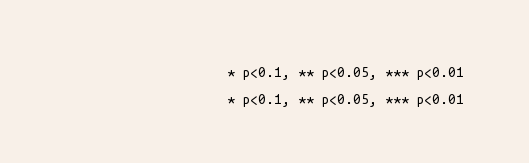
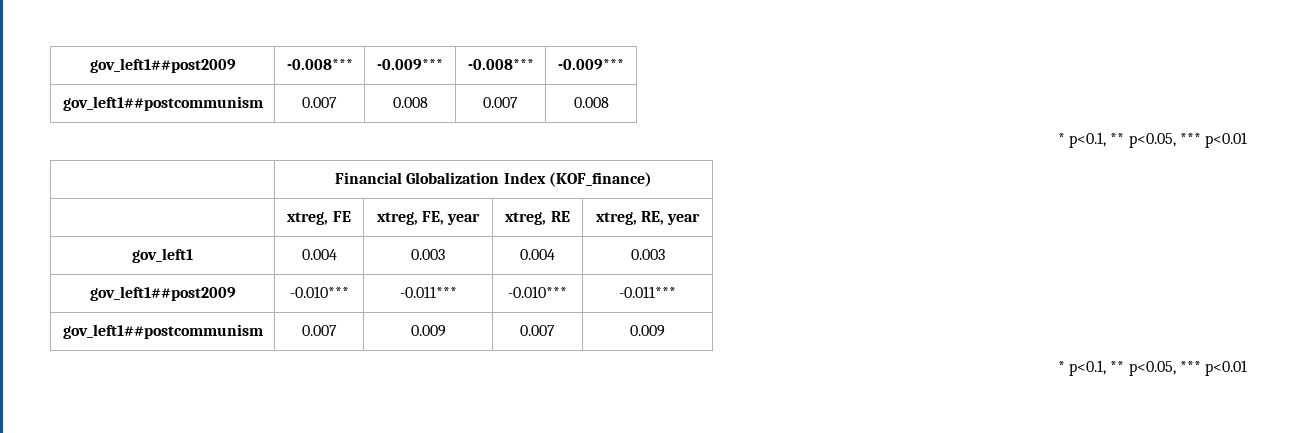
[227,67,464,80] [227,94,464,107] * p<0.1, ** p<0.05, *** p<0.01 // * p<0.1, ** p<0.05, *** p<0.01 -> [89,58,236,73] [286,59,353,70] [377,59,443,70] [467,59,534,70] [558,59,624,70] [62,96,263,111] [302,97,337,108] [392,97,428,108] [483,97,518,108] [573,97,609,108] [1058,132,1247,148] [335,172,652,187] [287,211,351,225] [376,211,481,225] [505,211,570,225] [595,211,701,225] [132,248,193,263] [301,249,337,260] [411,249,445,260] [520,249,555,260] [630,249,665,260] [89,286,236,301] [289,286,349,298] [399,286,457,298] [508,286,567,298] [619,286,676,298] [62,324,263,339] [301,325,337,336] [410,325,446,337] [520,325,555,336] [630,325,665,337] [1058,360,1247,376] gov_left1##post2009 | -0.008*** | -0.009*** | -0.008*** | -0.009*** // gov_left1##postcommunism | 0.007 | 0.008 | 0.007 | 0.008 // * p<0.1, ** p<0.05, *** p<0.01 // | Financial Globalization Index (KOF_finance) // | xtreg, FE | xtreg, FE, year | xtreg, RE | xtreg, RE, year // gov_left1 | 0.004 | 0.003 | 0.004 | 0.003 // gov_left1##post2009 | -0.010*** | -0.011*** | -0.010*** | -0.011*** // gov_left1##postcommunism | 0.007 | 0.009 | 0.007 | 0.009 // * p<0.1, ** p<0.05, *** p<0.01

